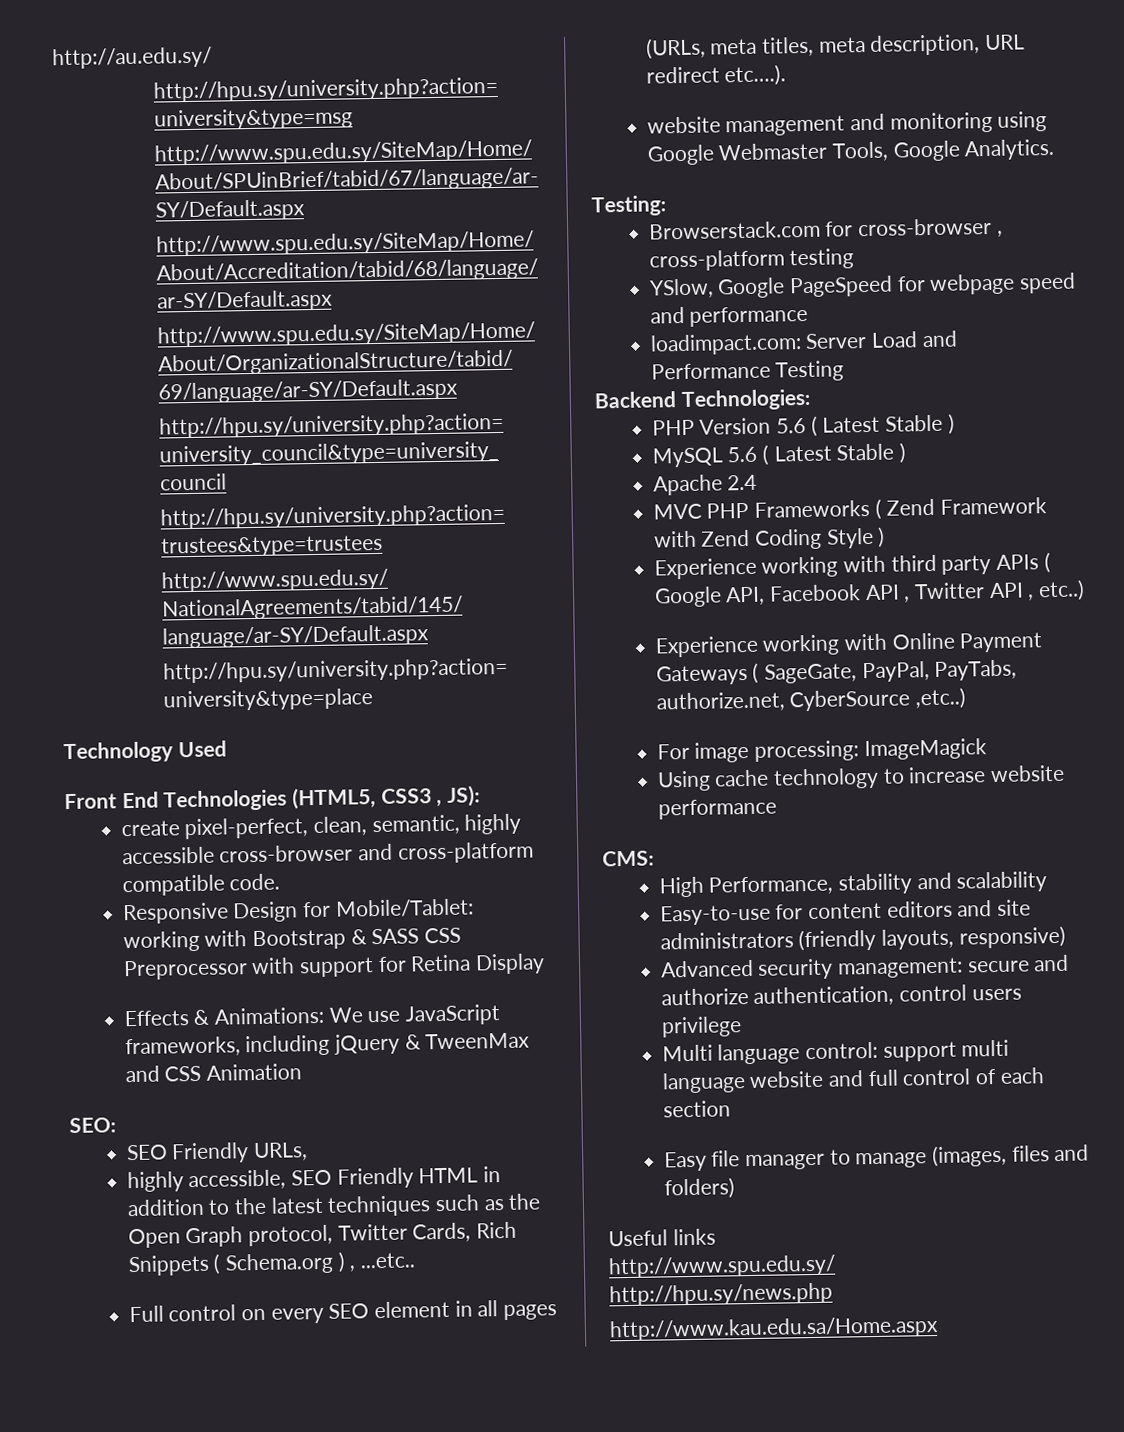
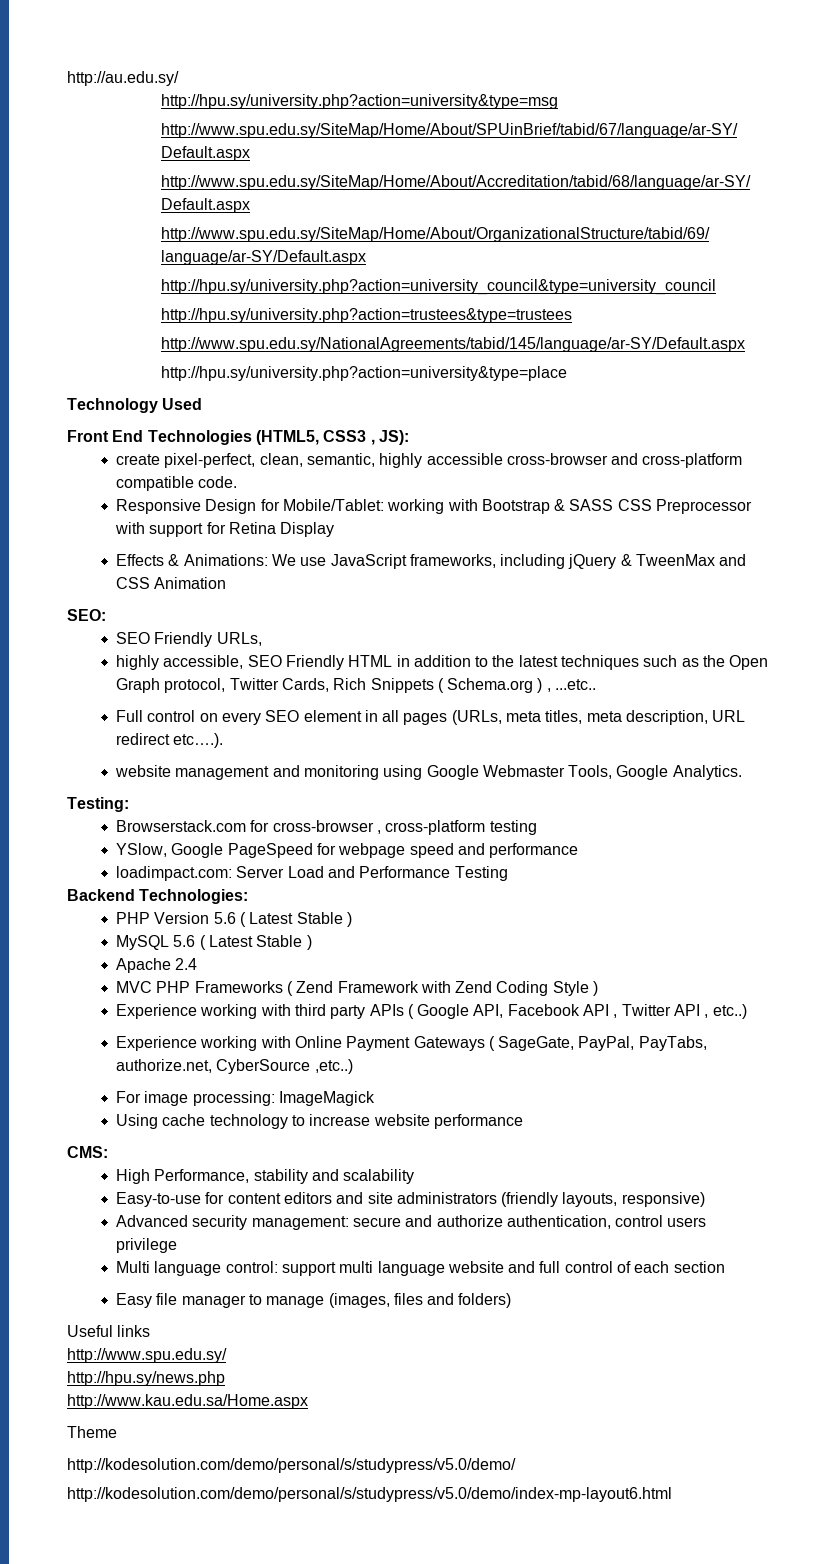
(939, 1328) none -> [67,1426,117,1438] [67,1458,516,1473] [67,1487,672,1502] // Theme // http://kodesolution.com/demo/personal/s/studypress/v5.0/demo/ // http://kodesolution.com/demo/personal/s/studypress/v5.0/demo/index-mp-layout6.html

